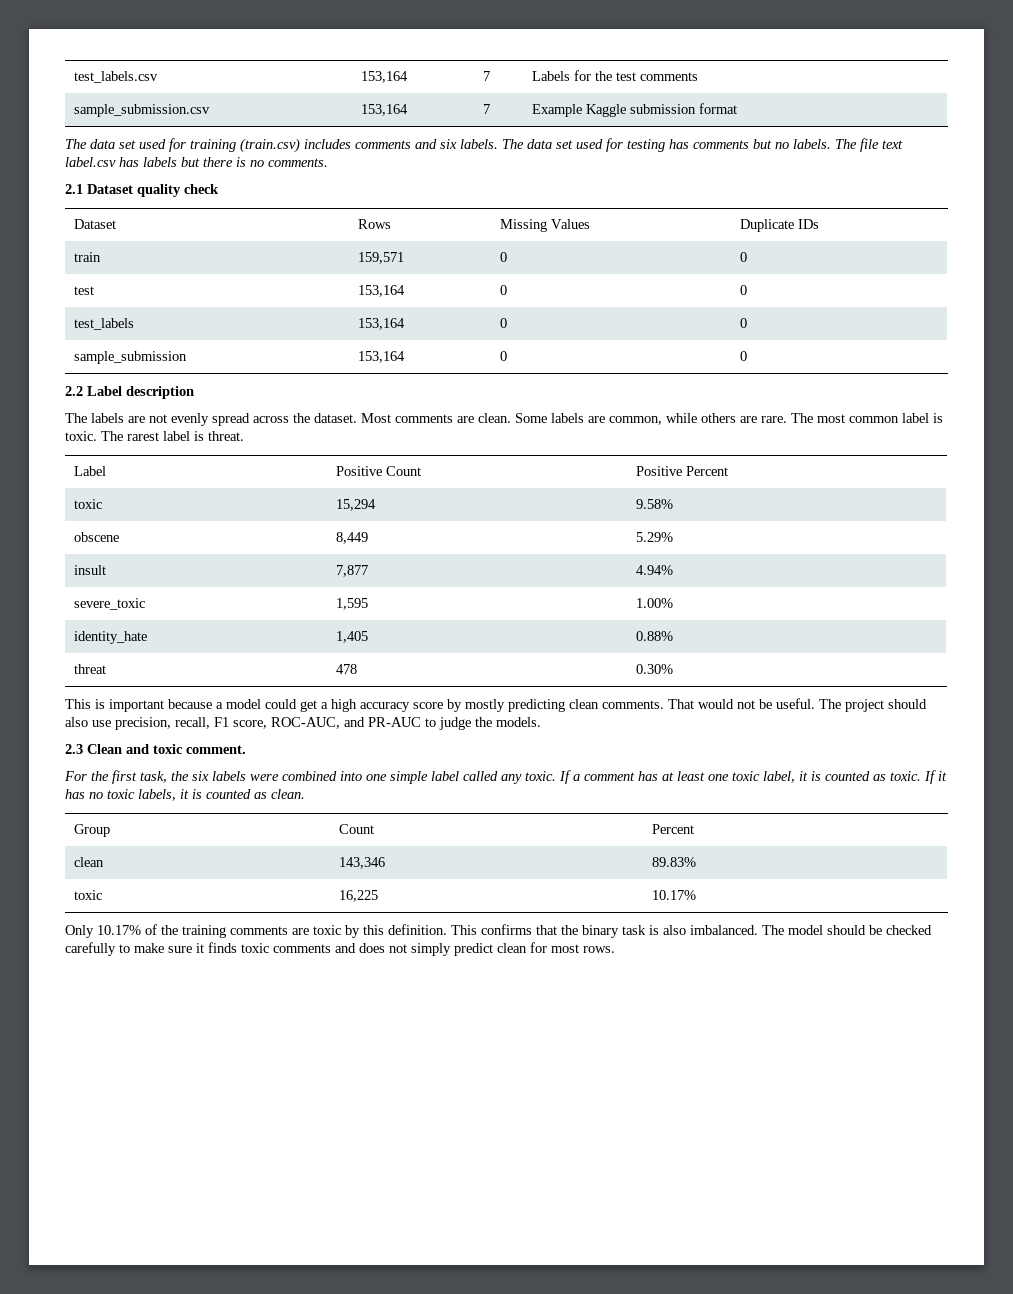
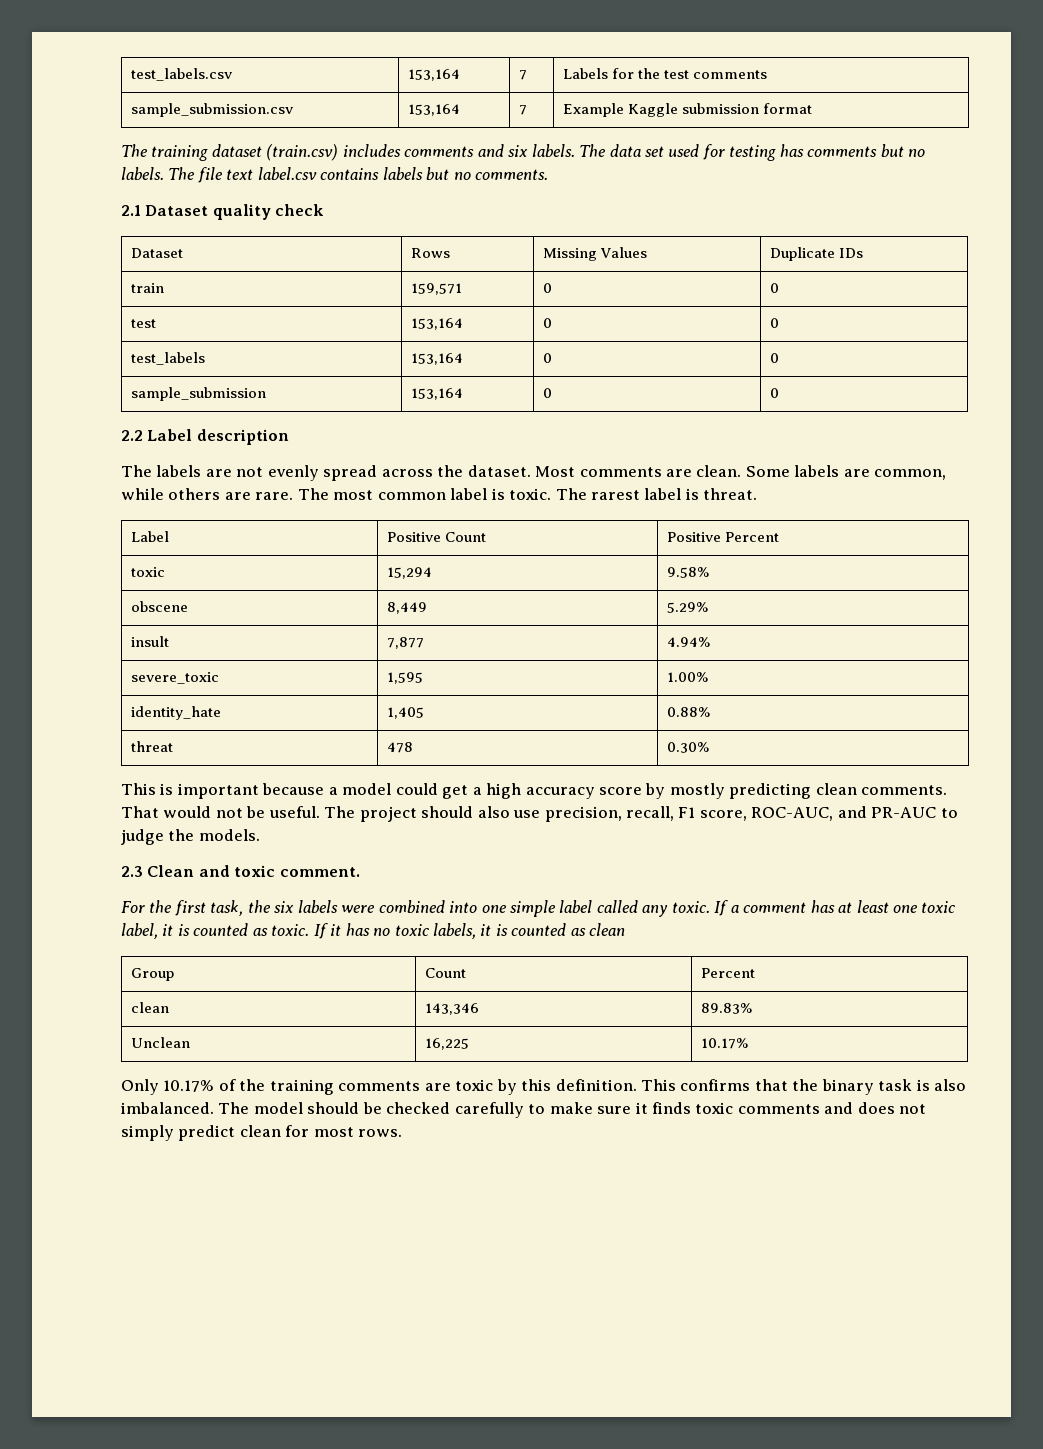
[90,138,236,152] data set used for training -> [151,144,262,161] training dataset
[119,157,139,167] has -> [320,168,380,180] contains
[203,157,246,167] there is -> (450, 173) none
[271,789,305,799] clean. -> [589,923,626,936] clean
[74,890,103,900] toxic -> [131,1037,191,1048] Unclean

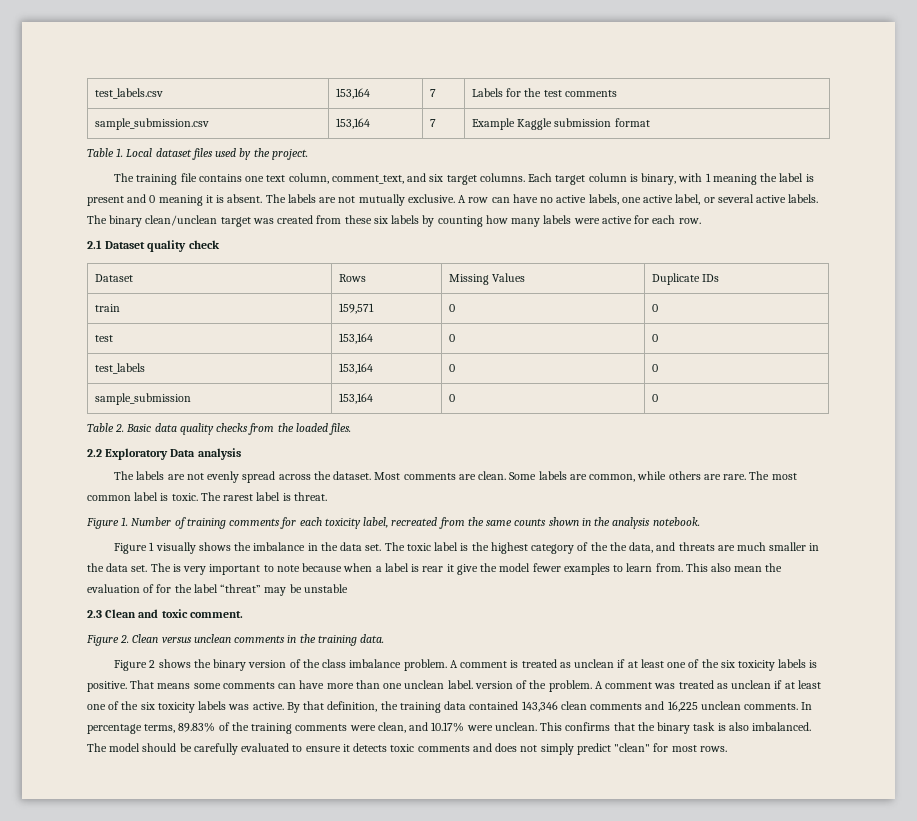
[121,144,926,161] [121,167,549,183] The training dataset (train.csv) includes comments and six labels. The data set used for testing has comments but no labels. The file text label.csv contains labels but no comments. -> [87,148,308,160] [114,173,814,185] [87,194,819,206] [87,215,701,227] Table 1. Local dataset files used by the project. // The training file contains one text column, comment_text, and six target columns. Each target column is binary, with 1 meaning the label is present and 0 meaning it is absent. The labels are not mutually exclusive. A row can have no active labels, one active label, or several active labels. The binary clean/unclean target was created from these six labels by counting how many labels were active for each row.
[121,429,289,445] 2.2 Label description -> [87,423,352,435] [87,448,241,460] Table 2. Basic data quality checks from the loaded files. // 2.2 Exploratory Data analysis
[131,531,170,542] [387,532,487,542] [667,532,780,542] [131,567,166,577] [387,567,433,579] [667,567,710,578] [131,601,189,612] [387,602,428,614] [667,602,709,613] [131,636,170,647] [387,637,425,649] [667,637,711,647] [131,672,220,684] [387,672,424,684] [667,672,709,682] [131,706,222,720] [387,707,425,719] [667,707,711,717] [131,741,174,752] [387,742,414,753] [667,742,710,753] [121,783,948,799] [121,806,958,822] [121,829,260,845] // Label | Positive Count | Positive Percent // toxic | 15,294 | 9.58% // obscene | 8,449 | 5.29% // insult | 7,877 | 4.94% // severe_toxic | 1,595 | 1.00% // identity_hate | 1,405 | 0.88% // threat | 478 | 0.30% // This is important because a model could get a high accuracy score by mostly predicting clean comments. That would not be useful. The project should also use precision, recall, F1 score, ROC-AUC, and PR-AUC to judge the models. -> [86,517,700,529] [114,542,820,554] [87,563,783,575] [87,584,348,596] // Figure 1. Number of training comments for each toxicity label, recreated from the same counts shown in the analysis notebook. // Figure 1 visually shows the imbalance in the data set. The toxic label is the highest category of the the data, and threats are much smaller in the data set. The is very important to note because when a label is rear it give the model fewer examples to learn from. This also mean the evaluation of for the label “threat” may be unstable
[121,900,956,917] [121,923,626,939] [131,968,175,981] [425,968,467,978] [701,968,756,978] [131,1002,170,1013] [425,1003,480,1015] [701,1003,753,1014] [131,1037,191,1048] [425,1038,470,1050] [701,1038,749,1049] [121,1079,637,1095] For the first task, the six labels were combined into one simple label called any toxic. If a comment has at least one toxic label, it is counted as toxic. If it has no toxic labels, it is counted as clean // Group | Count | Percent // clean | 143,346 | 89.83% // Unclean | 16,225 | 10.17% // Only 10.17% of the training comments are toxic by this definition. -> [86,634,385,646] [114,659,818,671] [87,680,821,692] [87,701,813,713] [87,722,537,734] Figure 2. Clean versus unclean comments in the training data. // Figure 2 shows the binary version of the class imbalance problem. A comment is treated as unclean if at least one of the six toxicity labels is positive. That means some comments can have more than one unclean label. version of the problem. A comment was treated as unclean if at least one of the six toxicity labels was active. By that definition, the training data contained 143,346 clean comments and 16,225 unclean comments. In percentage terms, 89.83% of the training comments were clean, and 10.17% were unclean.
[386,1102,692,1118] checked carefully to make sure it finds -> [193,743,388,755] carefully evaluated to ensure it detects
[239,1125,281,1137] clean -> [614,743,651,752] "clean"

